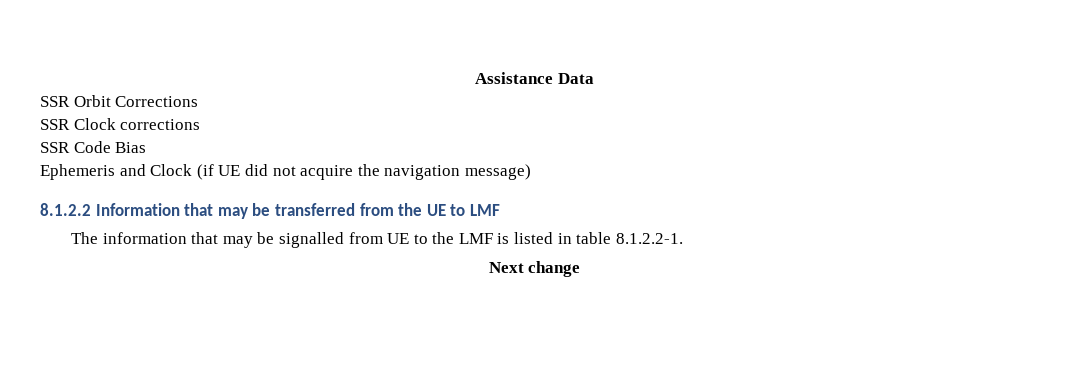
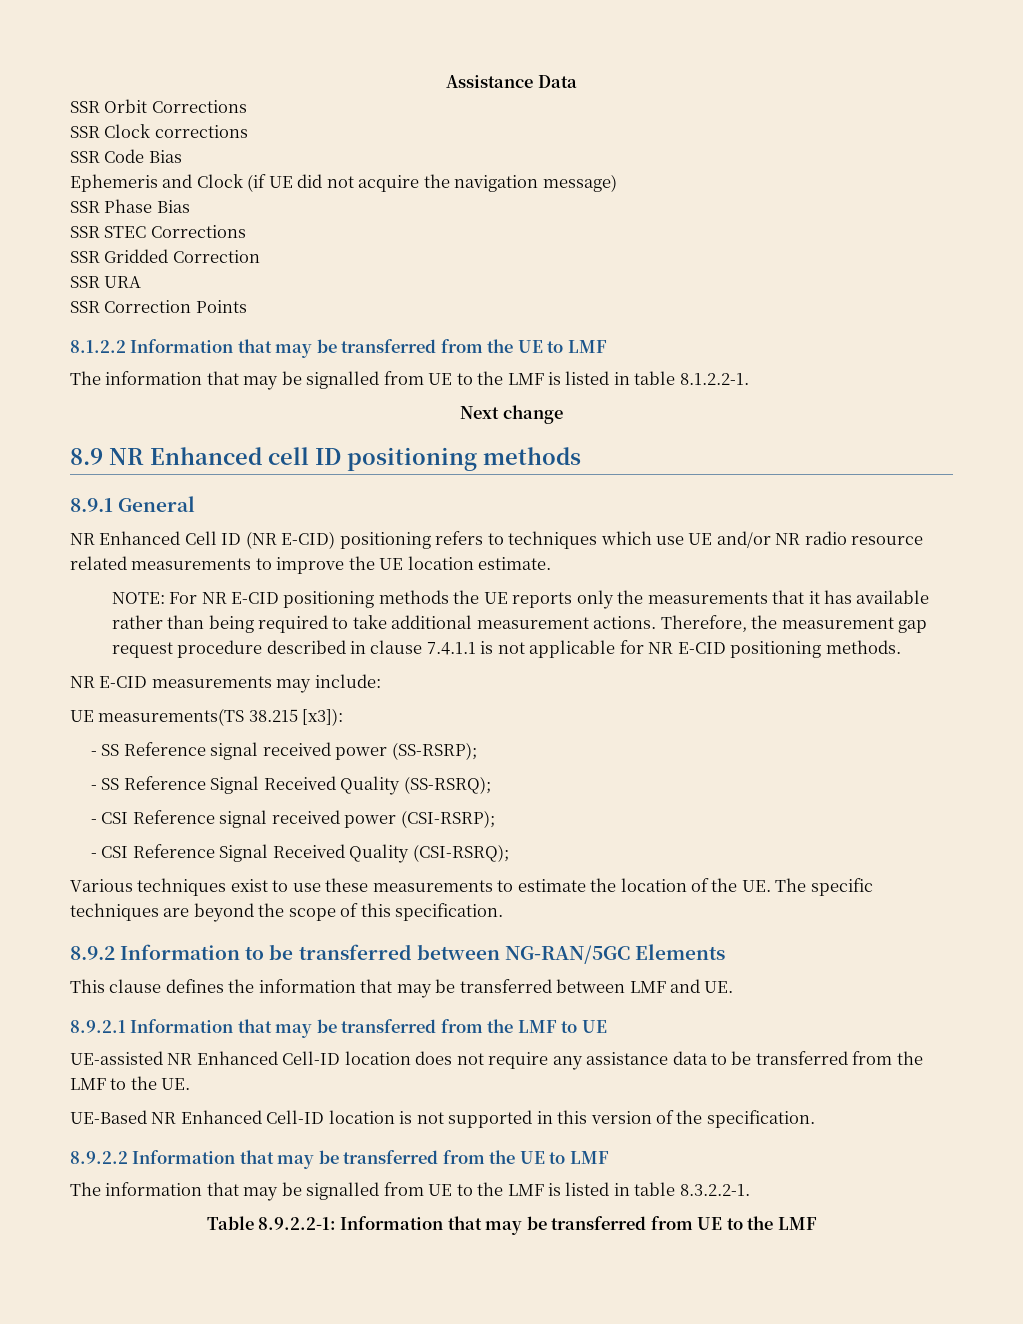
(531, 172) none -> [70,199,190,213] [70,225,246,238] [70,249,260,263] [70,276,142,288] [70,300,247,313] // SSR Phase Bias // SSR STEC Corrections // SSR Gridded Correction // SSR URA // SSR Correction Points
(581, 269) none -> [70,447,581,471] [70,496,196,512] [70,531,924,549] [70,556,552,574] [111,590,930,609] [111,615,928,633] [111,640,901,658] [70,674,381,693] [70,708,344,726] [90,742,477,760] [90,776,491,795] [90,810,495,828] [90,844,509,863] [70,878,873,896] [70,903,504,922] [70,944,725,964] [70,979,734,998] [70,1019,607,1038] [70,1051,923,1070] [70,1076,191,1090] [70,1110,815,1128] [70,1150,609,1169] [70,1182,750,1201] [206,1216,817,1235] // 8.9 NR Enhanced cell ID positioning methods // 8.9.1 General // NR Enhanced Cell ID (NR E-CID) positioning refers to techniques which use UE and/or NR radio resource related measurements to improve the UE location estimate. // NOTE: For NR E-CID positioning methods the UE reports only the measurements that it has available rather than being required to take additional measurement actions. Therefore, the measurement gap request procedure described in clause 7.4.1.1 is not applicable for NR E-CID positioning methods. // NR E-CID measurements may include: // UE measurements(TS 38.215 [x3]): // - SS Reference signal received power (SS-RSRP); // - SS Reference Signal Received Quality (SS-RSRQ); // - CSI Reference signal received power (CSI-RSRP); // - CSI Reference Signal Received Quality (CSI-RSRQ); // Various techniques exist to use these measurements to estimate the location of the UE. The specific techniques are beyond the scope of this specification. // 8.9.2 Information to be transferred between NG-RAN/5GC Elements // This clause defines the information that may be transferred between LMF and UE. // 8.9.2.1 Information that may be transferred from the LMF to UE // UE-assisted NR Enhanced Cell-ID location does not require any assistance data to be transferred from the LMF to the UE. // UE-Based NR Enhanced Cell-ID location is not supported in this version of the specification. // 8.9.2.2 Information that may be transferred from the UE to LMF // The information that may be signalled from UE to the LMF is listed in table 8.3.2.2-1. // Table 8.9.2.2-1: Information that may be transferred from UE to the LMF

